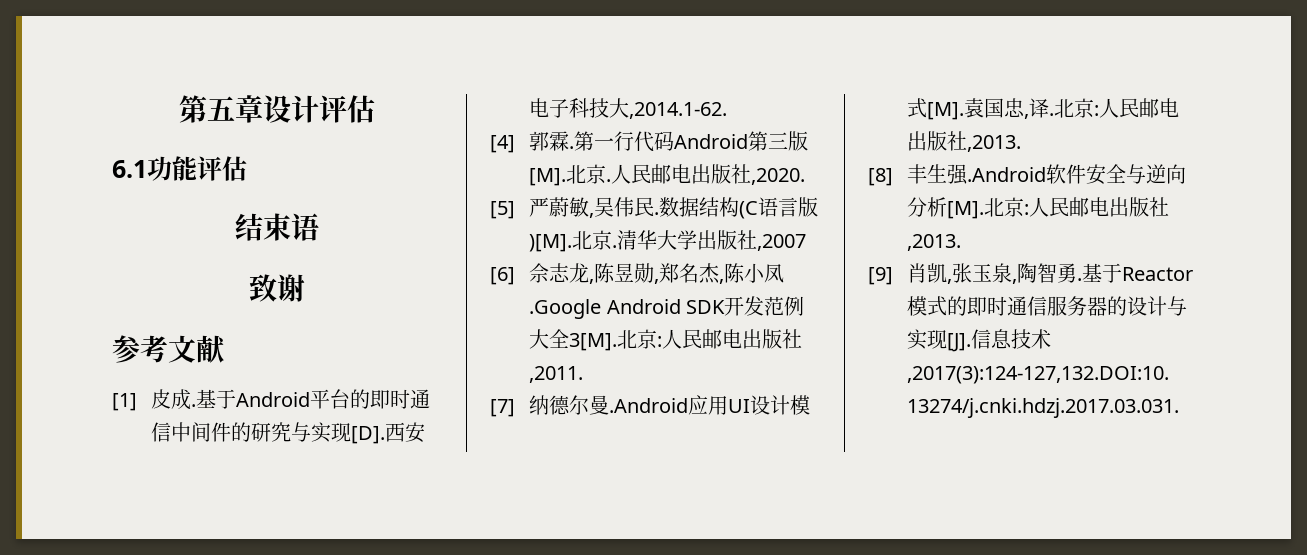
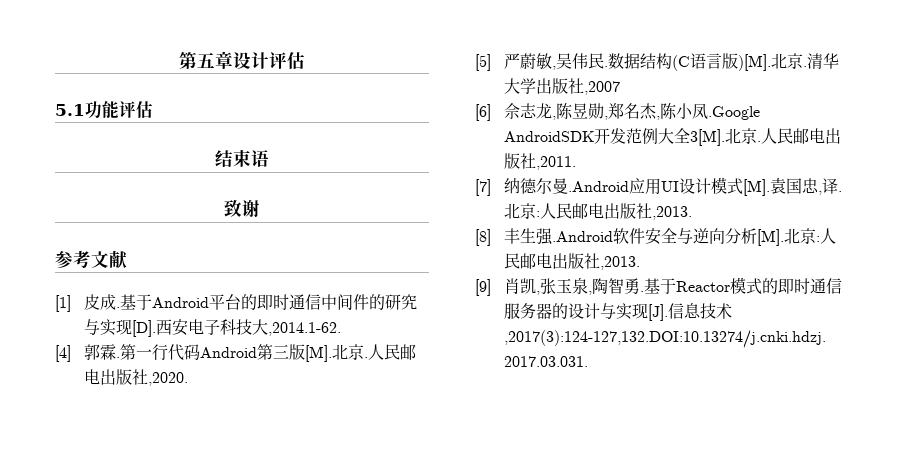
[112,160,147,178] 6.1 -> [55,104,85,116] 5.1
[606,299,726,314] Android SDK -> [504,131,595,142] AndroidSDK
[657,336,663,347] : -> [757,141,762,142] .

